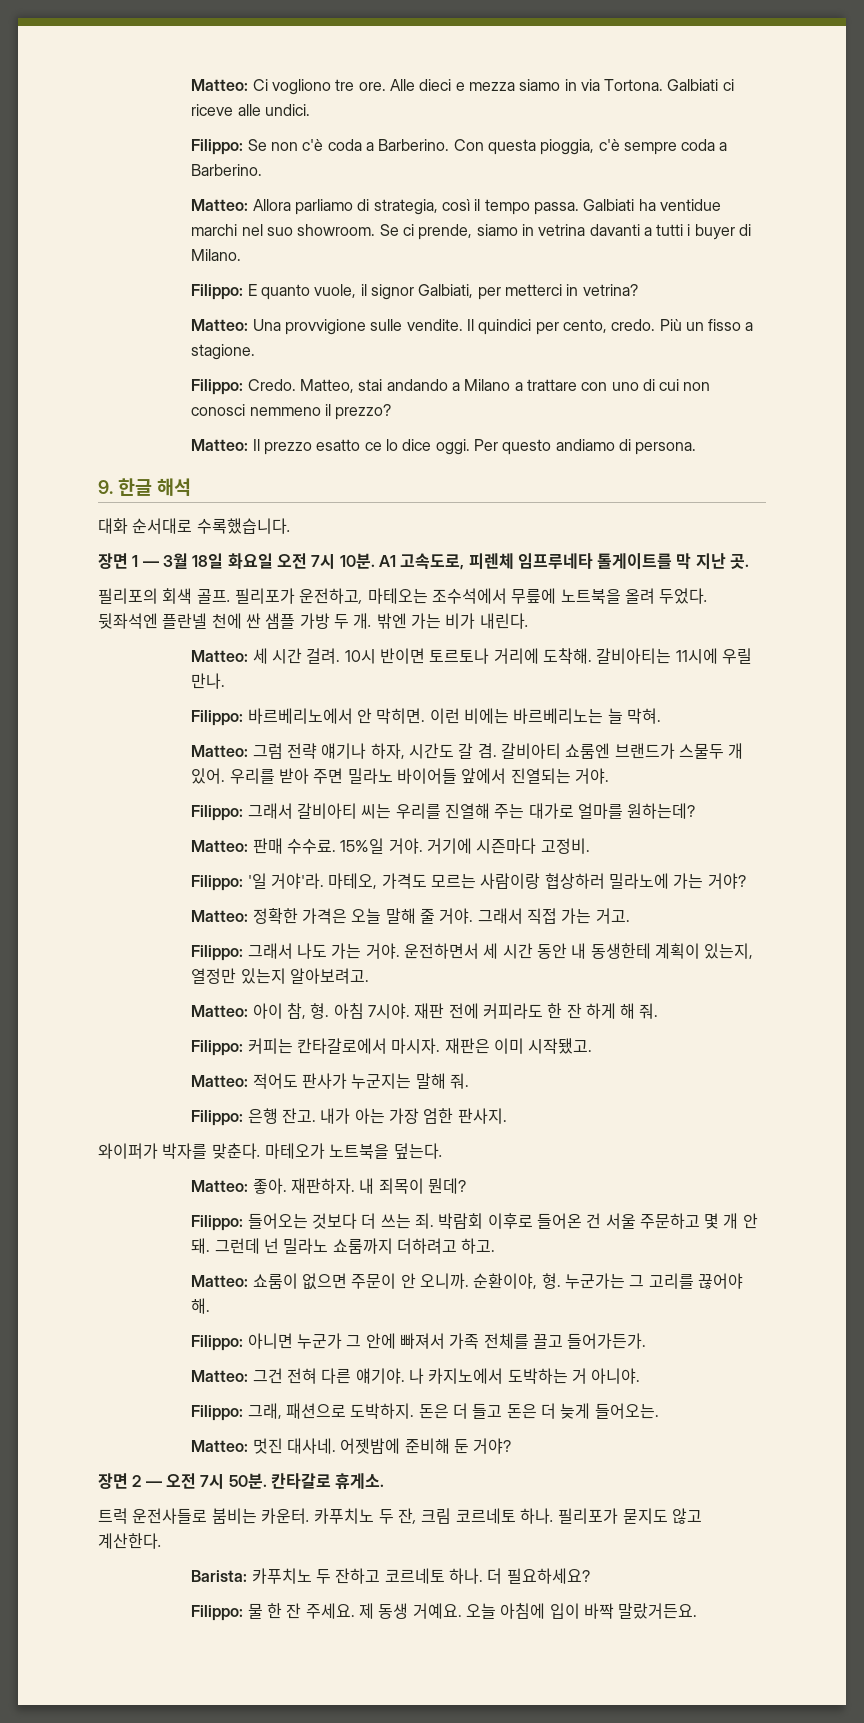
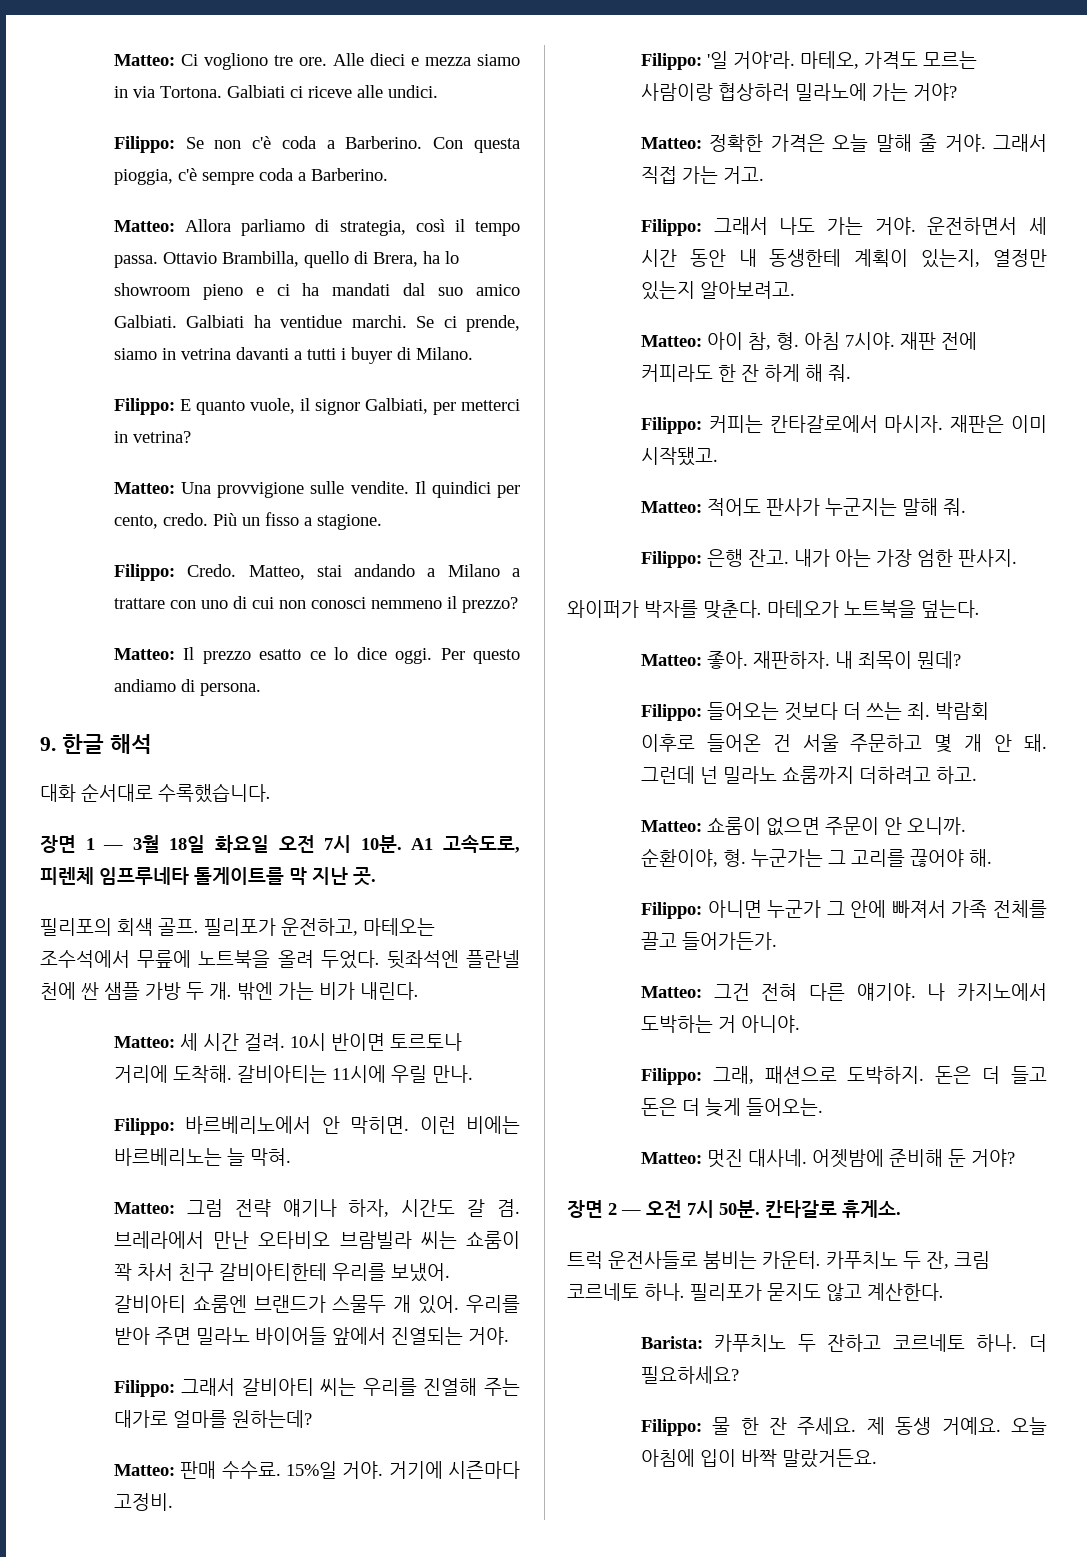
[583,199,721,211] [191,224,376,236] Galbiati ha ventidue marchi nel suo showroom. -> [162,251,459,268] [113,283,520,300] [113,315,407,328] Ottavio Brambilla, quello di Brera, ha lo showroom pieno e ci ha mandati dal suo amico Galbiati. Galbiati ha ventidue marchi.
(497, 751) none -> [113,1231,520,1249] [113,1263,450,1282] 브레라에서 만난 오타비오 브람빌라 씨는 쇼룸이 꽉 차서 친구 갈비아티한테 우리를 보냈어.

